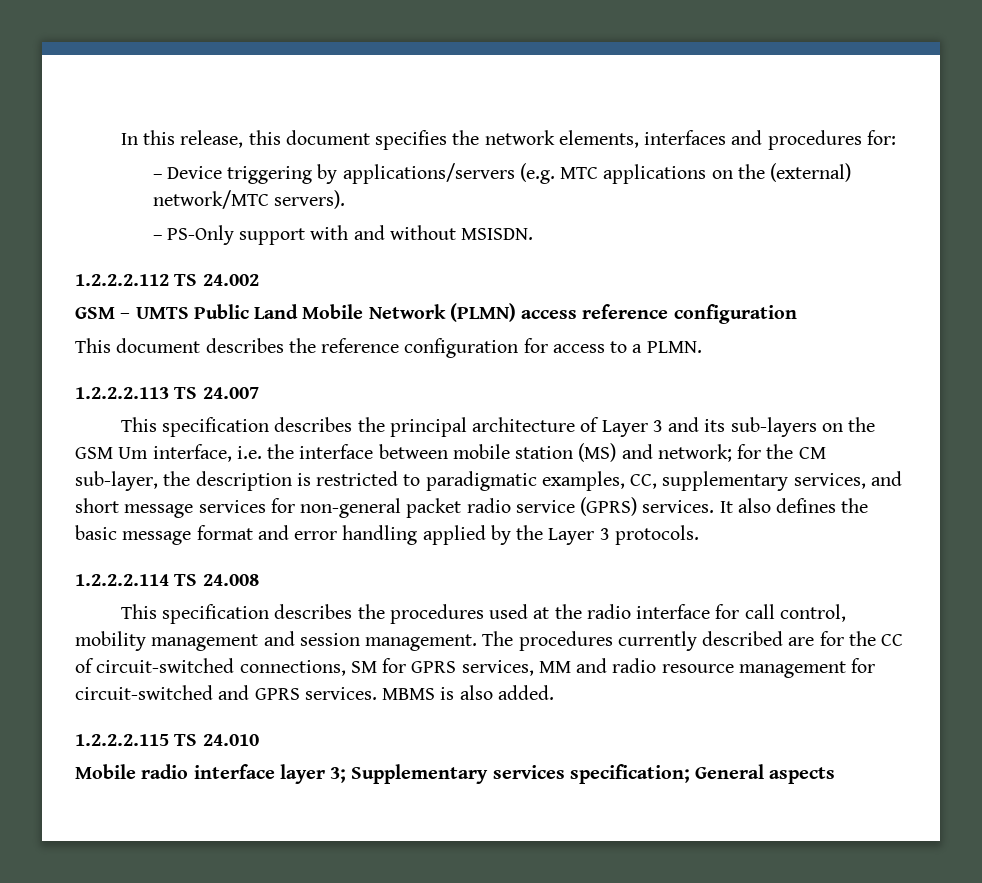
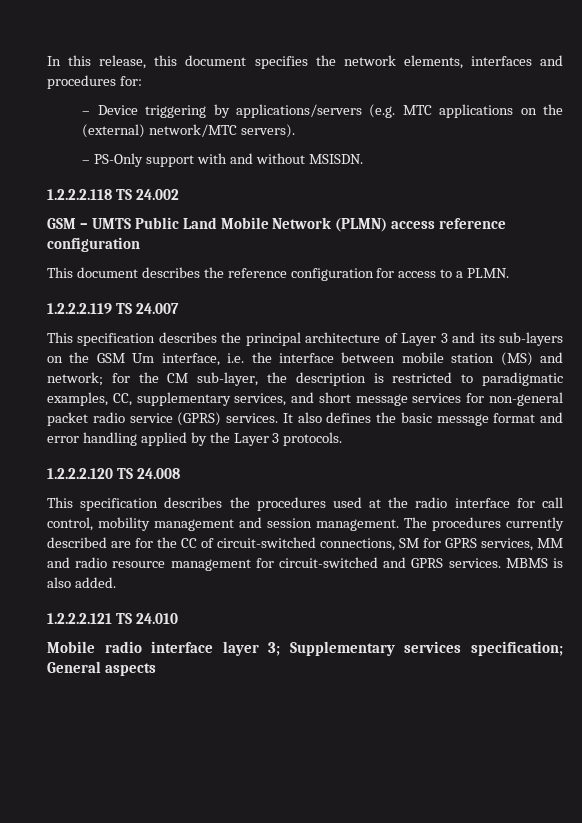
[75,274,169,286] 1.2.2.2.112 -> [47,189,112,200] 1.2.2.2.118
[75,387,169,399] 1.2.2.2.113 -> [47,303,112,314] 1.2.2.2.119
[75,574,169,586] 1.2.2.2.114 -> [47,468,113,479] 1.2.2.2.120
[75,734,169,746] 1.2.2.2.115 -> [47,613,112,624] 1.2.2.2.121

